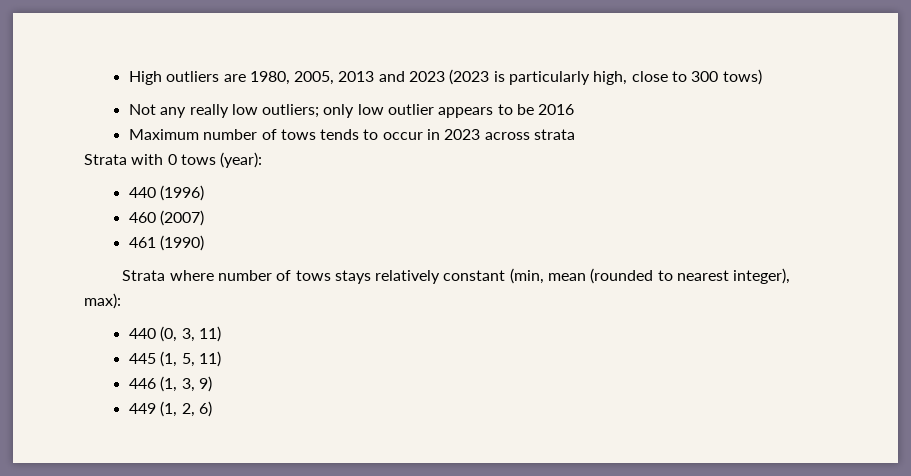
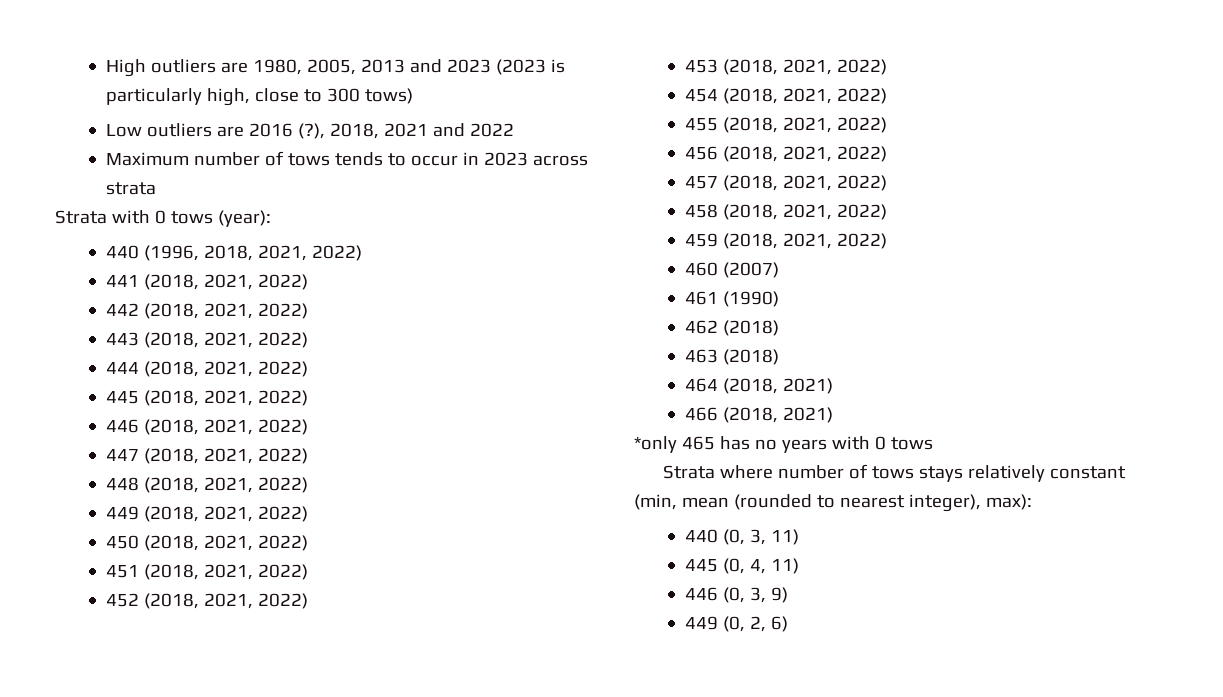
[128,104,575,118] Not any really low outliers; only low outlier appears to be 2016 -> [105,123,514,139] Low outliers are 2016 (?), 2018, 2021 and 2022
[160,185,205,201] [128,210,205,226] [128,235,205,251] (1996) // 460 (2007) // 461 (1990) -> [143,245,362,261] [105,274,308,290] [105,303,308,319] [105,332,308,348] [105,361,308,377] [105,390,308,406] [105,419,308,435] [105,448,308,464] [105,477,308,493] [105,506,308,522] [105,535,308,551] [105,564,308,580] [105,593,308,609] [684,59,887,75] [684,88,887,104] [684,117,887,133] [684,146,887,162] [684,175,887,191] [684,204,887,220] [684,233,887,249] [684,262,779,278] [684,291,779,307] [684,320,779,336] [684,349,779,365] [684,378,833,394] [684,407,833,423] [634,436,933,453] (1996, 2018, 2021, 2022) // 441 (2018, 2021, 2022) // 442 (2018, 2021, 2022) // 443 (2018, 2021, 2022) // 444 (2018, 2021, 2022) // 445 (2018, 2021, 2022) // 446 (2018, 2021, 2022) // 447 (2018, 2021, 2022) // 448 (2018, 2021, 2022) // 449 (2018, 2021, 2022) // 450 (2018, 2021, 2022) // 451 (2018, 2021, 2022) // 452 (2018, 2021, 2022) // 453 (2018, 2021, 2022) // 454 (2018, 2021, 2022) // 455 (2018, 2021, 2022) // 456 (2018, 2021, 2022) // 457 (2018, 2021, 2022) // 458 (2018, 2021, 2022) // 459 (2018, 2021, 2022) // 460 (2007) // 461 (1990) // 462 (2018) // 463 (2018) // 464 (2018, 2021) // 466 (2018, 2021) // *only 465 has no years with 0 tows
[160,351,195,367] (1, 5, -> [722,558,766,574] (0, 4,
[160,376,178,392] (1, -> [722,587,745,603] (0,
[160,401,178,417] (1, -> [722,616,745,632] (0,

